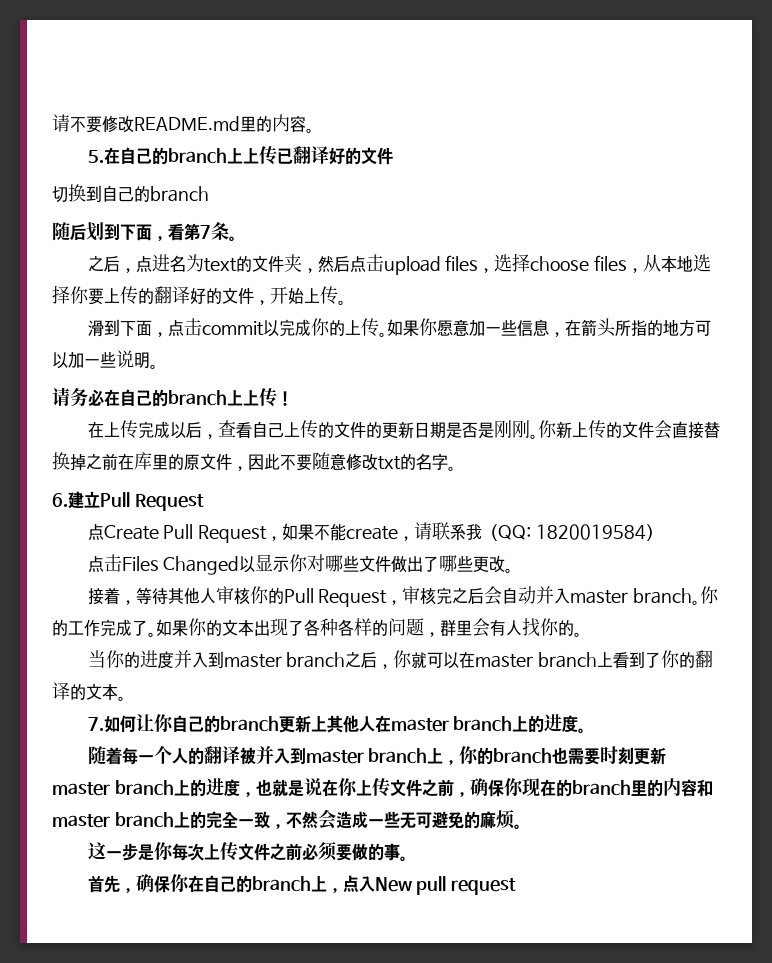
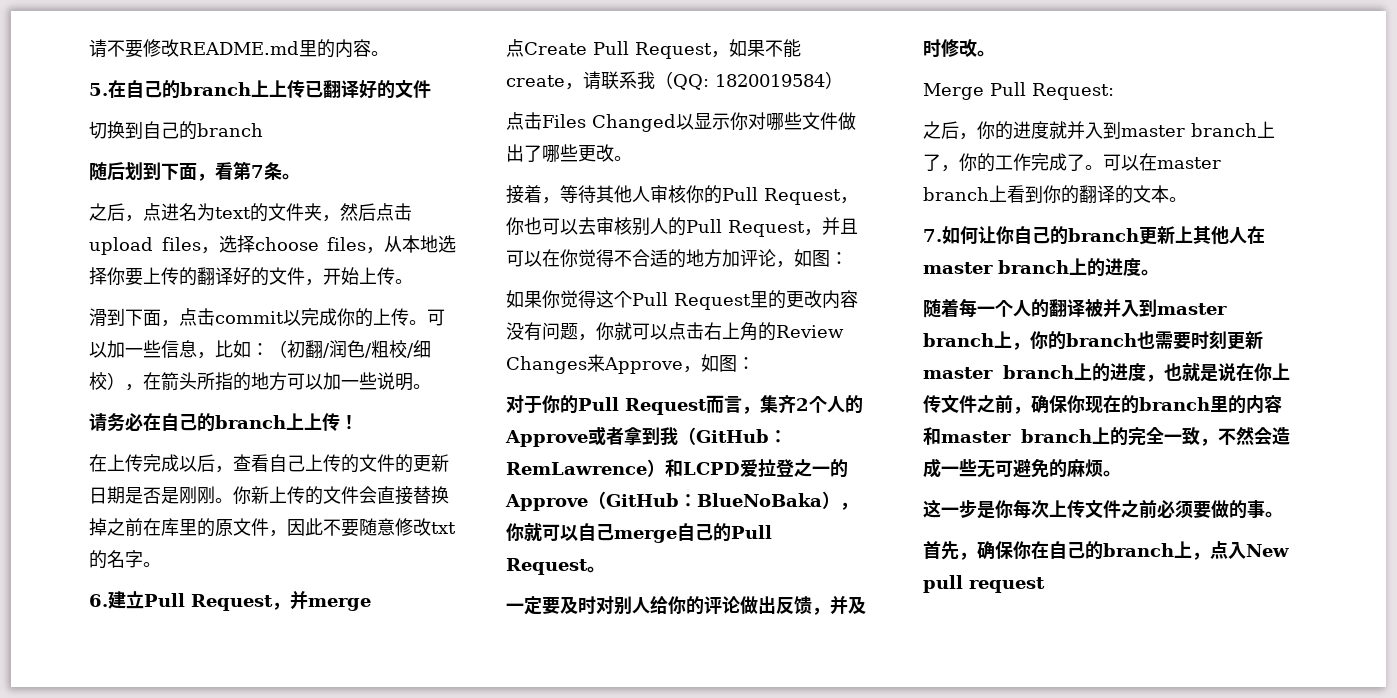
[386,318,469,337] 如果你愿意 -> [427,309,445,326] [89,342,107,358] 可以
(565, 334) none -> [215,340,431,358] [89,372,143,391] 比如：（初翻/润色/粗校/细校），
(204, 502) none -> [272,590,371,611] ，并merge
[402,586,701,605] 审核完之后会自动并入master branch。 -> [506,217,858,237] [506,249,848,268] [506,290,858,310] [506,322,844,341] [506,354,755,374] [506,395,863,415] [505,426,787,447] [506,459,848,478] [505,491,858,511] [506,523,772,543] [506,558,605,575] [506,595,866,615] [923,39,995,58] [923,82,1114,100] [923,121,1275,140] [923,154,959,172] 你也可以去审核别人的Pull Request，并且可以在你觉得不合适的地方加评论，如图： // 如果你觉得这个Pull Request里的更改内容没有问题，你就可以点击右上角的Review Changes来Approve，如图： // 对于你的Pull Request而言，集齐2个人的Approve或者拿到我（GitHub：RemLawrence）和LCPD爱拉登之一的Approve（GitHub：BlueNoBaka），你就可以自己merge自己的Pull Request。 // 一定要及时对别人给你的评论做出反馈，并及时修改。 // Merge Pull Request: // 之后，你的进度就并入到master branch上了，
[156,618,582,637] [87,650,428,669] 如果你的文本出现了各种各样的问题，群里会有人找你的。 // 当你的进度并入到master branch之后，你就 -> (1103, 167) none
[645,652,662,668] 了 -> (1043, 194) none

